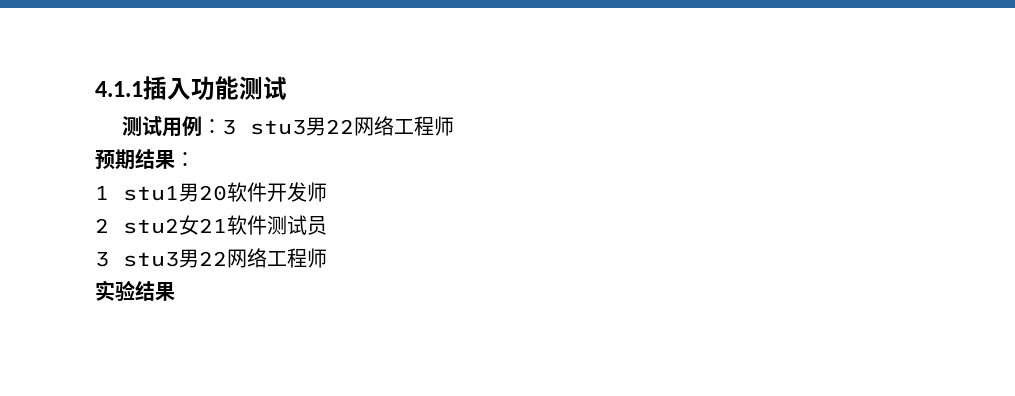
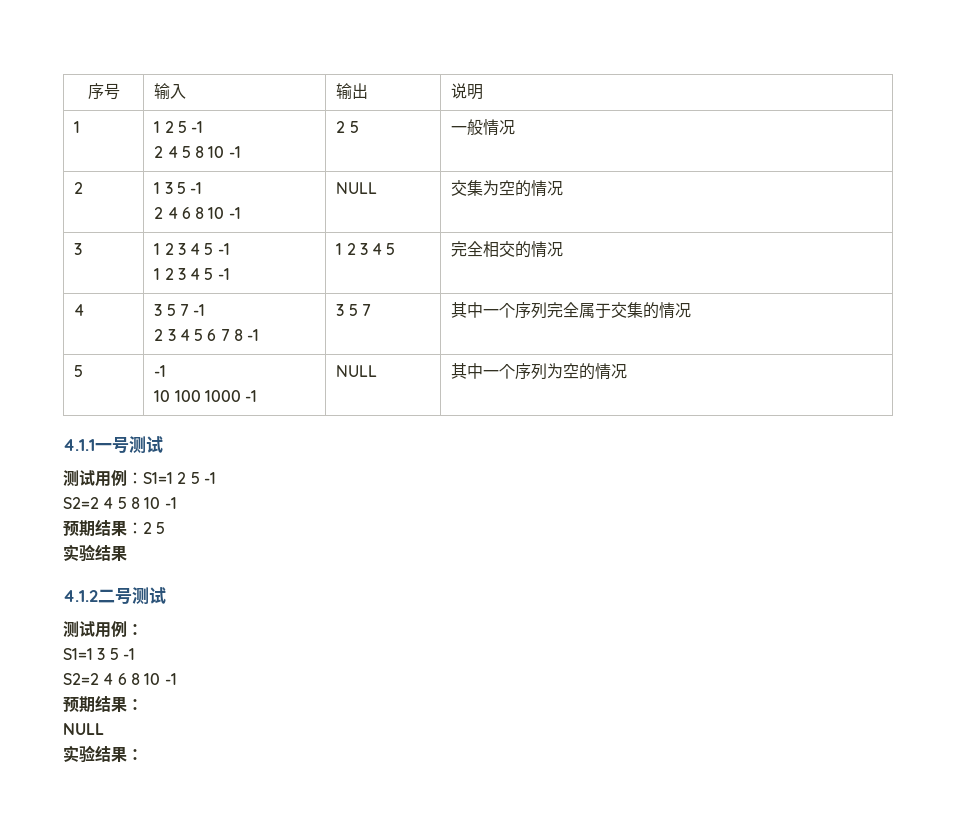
[95,76,287,100] [121,116,454,137] [95,149,195,170] [95,182,327,202] [95,215,327,235] [95,248,327,268] [95,280,175,301] 4.1.1插入功能测试 // 测试用例：3 stu3男22网络工程师 // 预期结果： // 1 stu1男20软件开发师 // 2 stu2女21软件测试员 // 3 stu3男22网络工程师 // 实验结果 -> [87,83,120,100] [154,83,187,99] [336,83,369,99] [451,83,484,100] [74,121,81,133] [154,121,204,133] [154,146,241,158] [336,121,359,133] [451,119,516,136] [74,182,84,194] [154,182,203,194] [154,207,241,219] [336,182,378,194] [451,180,564,197] [74,243,83,255] [154,243,230,255] [154,268,230,280] [336,243,396,255] [451,241,564,258] [74,304,85,316] [154,304,206,316] [154,329,260,341] [336,304,371,316] [451,302,692,319] [74,365,84,377] [154,365,167,377] [154,390,258,402] [336,365,378,377] [451,363,628,380] [63,436,163,453] [63,470,216,487] [63,497,177,509] [63,520,166,537] [63,544,127,562] [63,587,166,604] [63,621,143,638] [63,648,135,660] [63,673,177,685] [63,696,143,713] [63,723,104,735] [63,745,143,763] 序号 | 输入 | 输出 | 说明 // 1 | 1 2 5 -1 // 2 4 5 8 10 -1 | 2 5 | 一般情况 // 2 | 1 3 5 -1 // 2 4 6 8 10 -1 | NULL | 交集为空的情况 // 3 | 1 2 3 4 5 -1 // 1 2 3 4 5 -1 | 1 2 3 4 5 | 完全相交的情况 // 4 | 3 5 7 -1 // 2 3 4 5 6 7 8 -1 | 3 5 7 | 其中一个序列完全属于交集的情况 // 5 | -1 // 10 100 1000 -1 | NULL | 其中一个序列为空的情况 // 4.1.1一号测试 // 测试用例：S1=1 2 5 -1 // S2=2 4 5 8 10 -1 // 预期结果：2 5 // 实验结果 // 4.1.2二号测试 // 测试用例： // S1=1 3 5 -1 // S2=2 4 6 8 10 -1 // 预期结果： // NULL // 实验结果：

